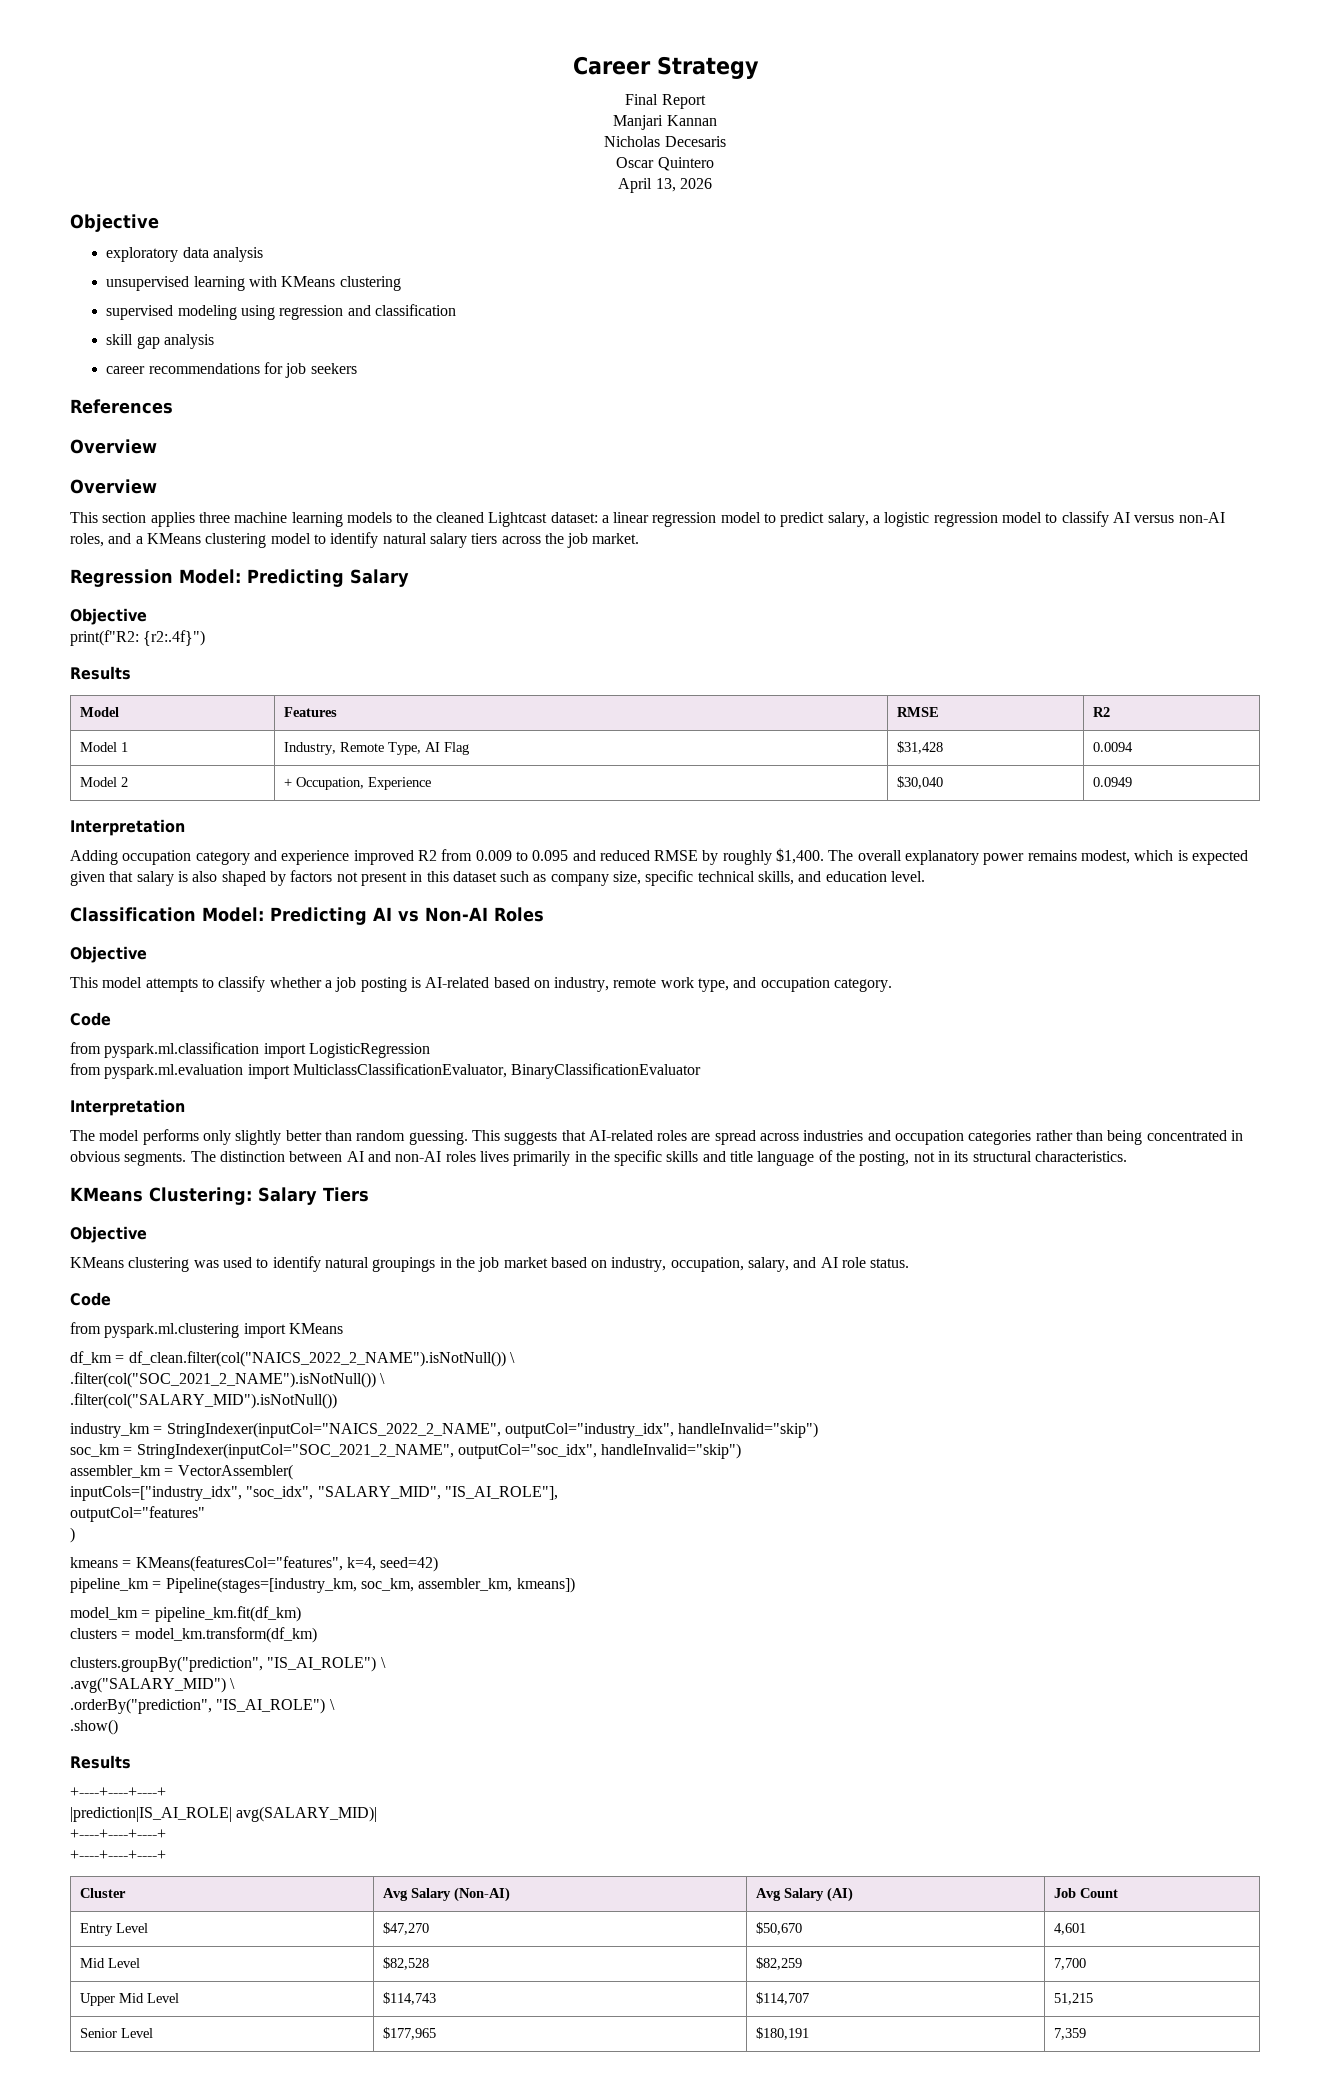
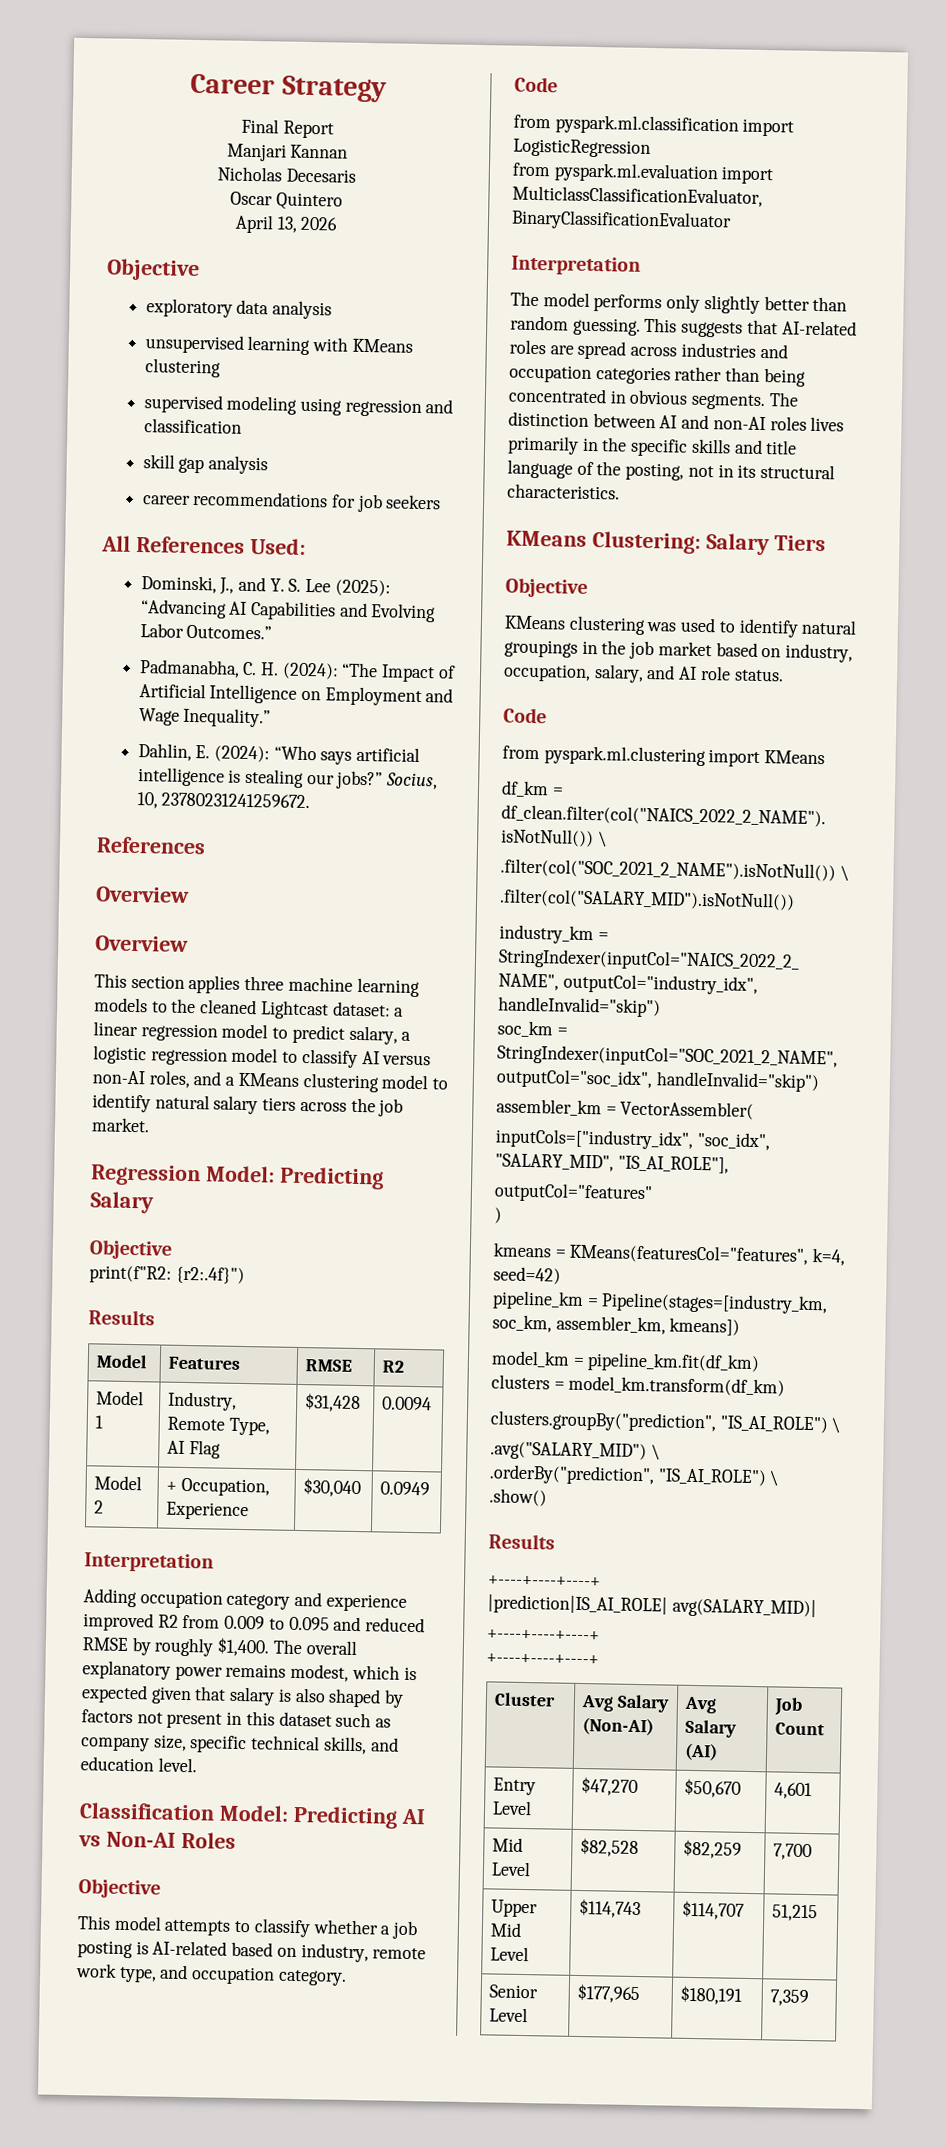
(357, 368) none -> [101,535,306,555] [140,575,391,597] [139,599,437,623] [139,623,273,640] [138,659,456,683] [138,683,454,707] [138,707,272,728] [137,743,421,765] [137,767,439,790] [136,792,311,809] // All References Used: // Dominski, J., and Y. S. Lee (2025): “Advancing AI Capabilities and Evolving Labor Outcomes.” // Padmanabha, C. H. (2024): “The Impact of Artificial Intelligence on Employment and Wage Inequality.” // Dahlin, E. (2024): “Who says artificial intelligence is stealing our jobs?” Socius, 10, 23780231241259672.

